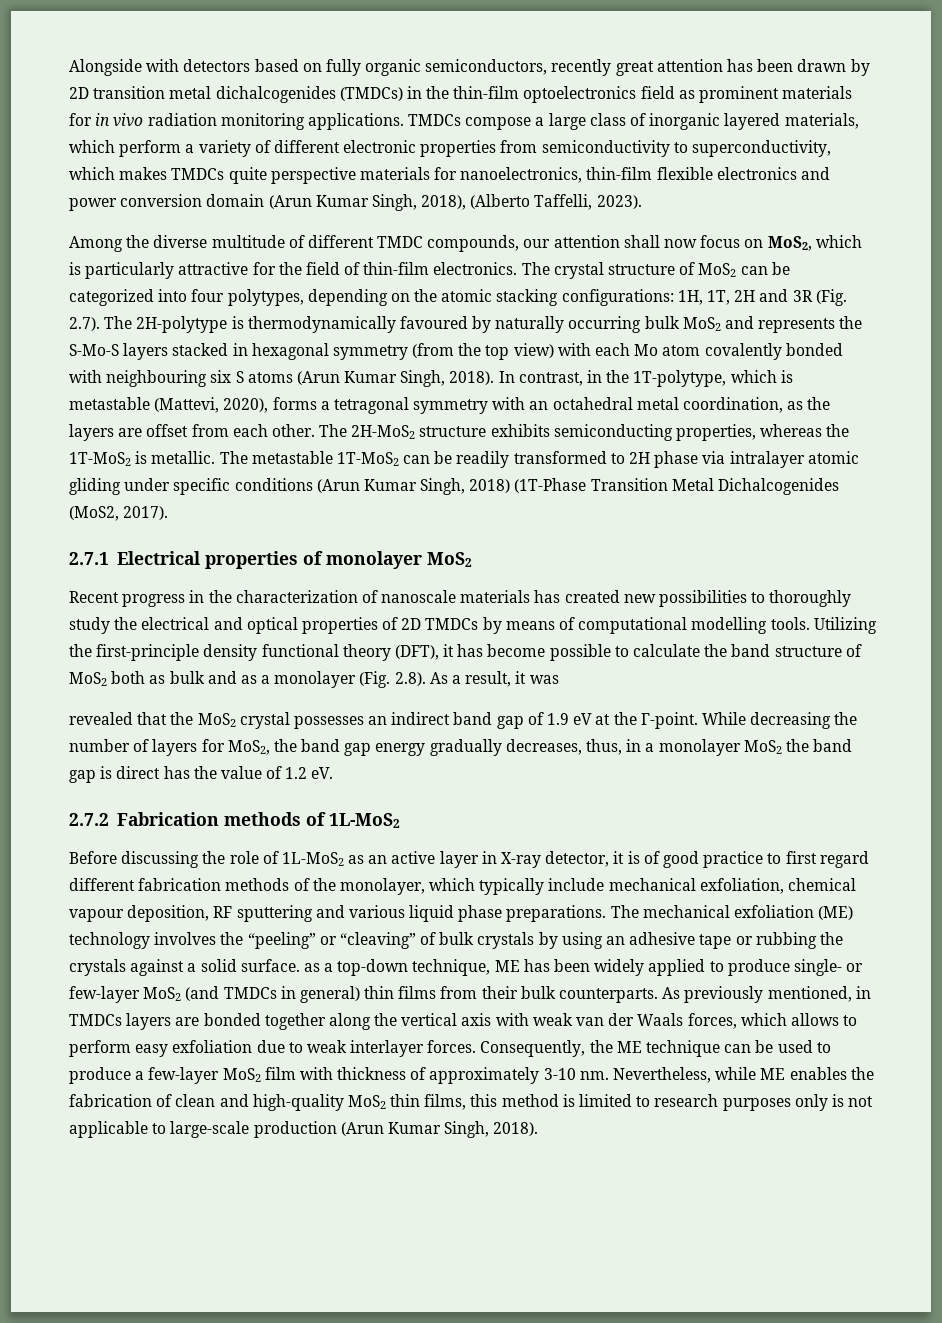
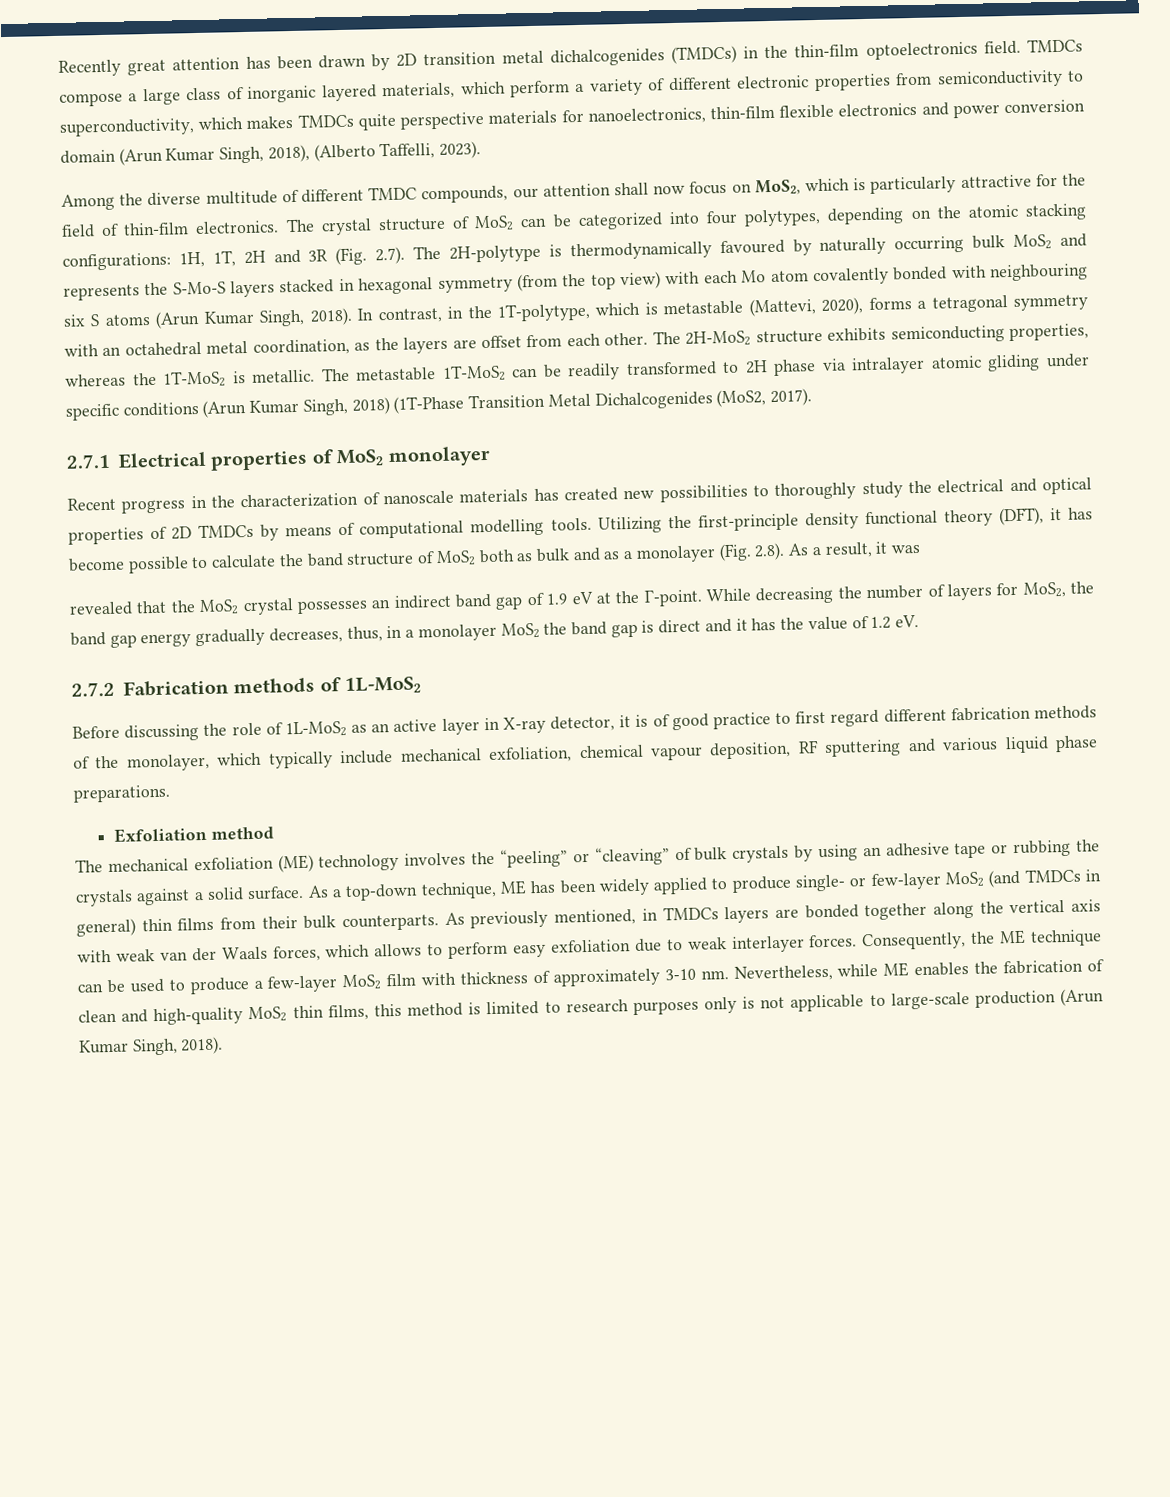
[69,59,612,76] Alongside with detectors based on fully organic semiconductors, recently -> [58,59,121,77] Recently
[640,86,853,103] [69,113,404,130] field as prominent materials for in vivo radiation monitoring applications. -> [983,40,1021,55] field.
[325,551,472,569] monolayer MoS2 -> [336,445,491,468] MoS2 monolayer
(161, 772) none -> [704,618,748,633] and it
(607, 913) none -> [113,826,274,843] // Exfoliation method //
[303,963,320,972] as -> [307,885,329,898] As

